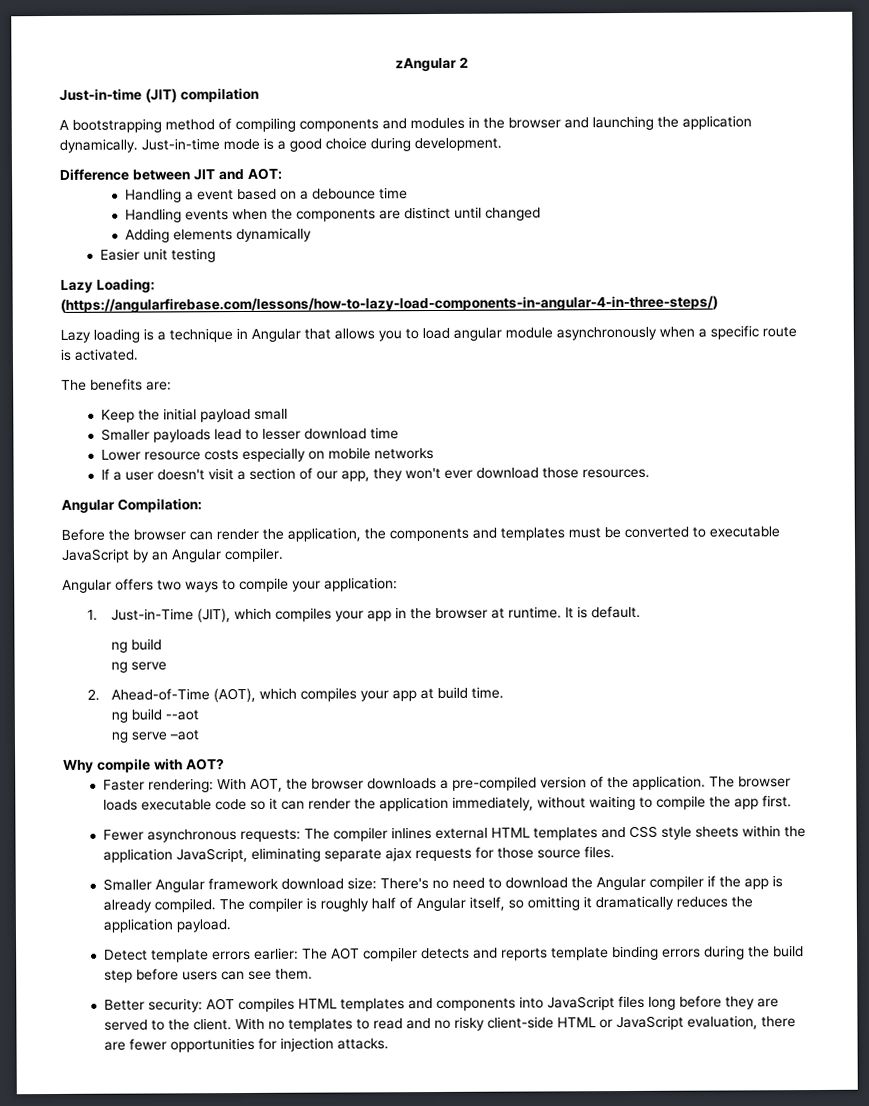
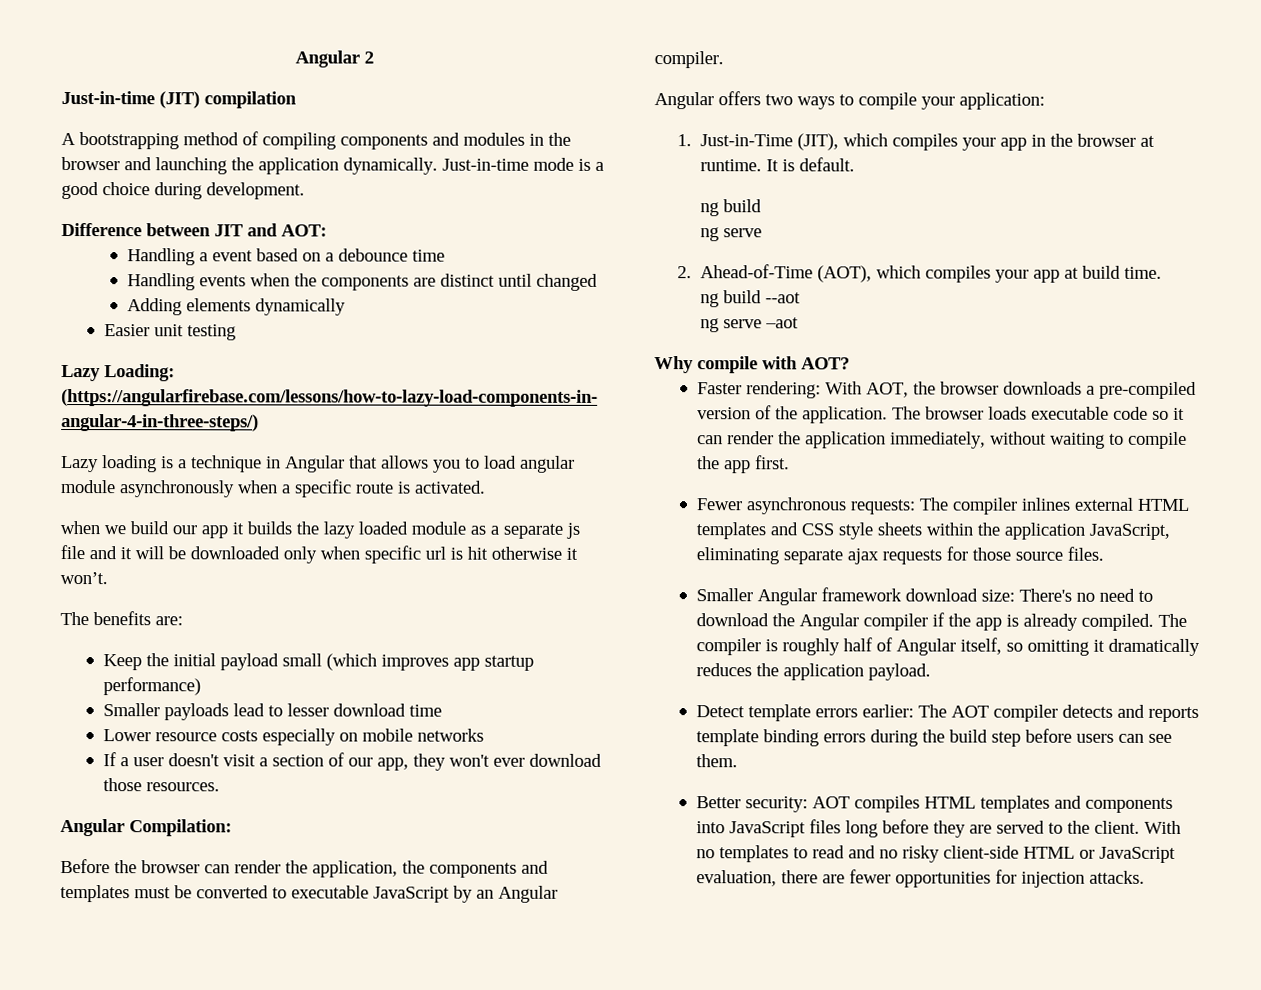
[395,57,457,72] zAngular -> [295,50,360,68] Angular
(138, 354) none -> [60,521,580,539] [60,545,578,564] [60,572,108,585] // when we build our app it builds the lazy loaded module as a separate js file and it will be downloaded only when specific url is hit otherwise it won’t.
(289, 414) none -> [326,653,535,671] [103,677,202,696] (which improves app startup performance)

